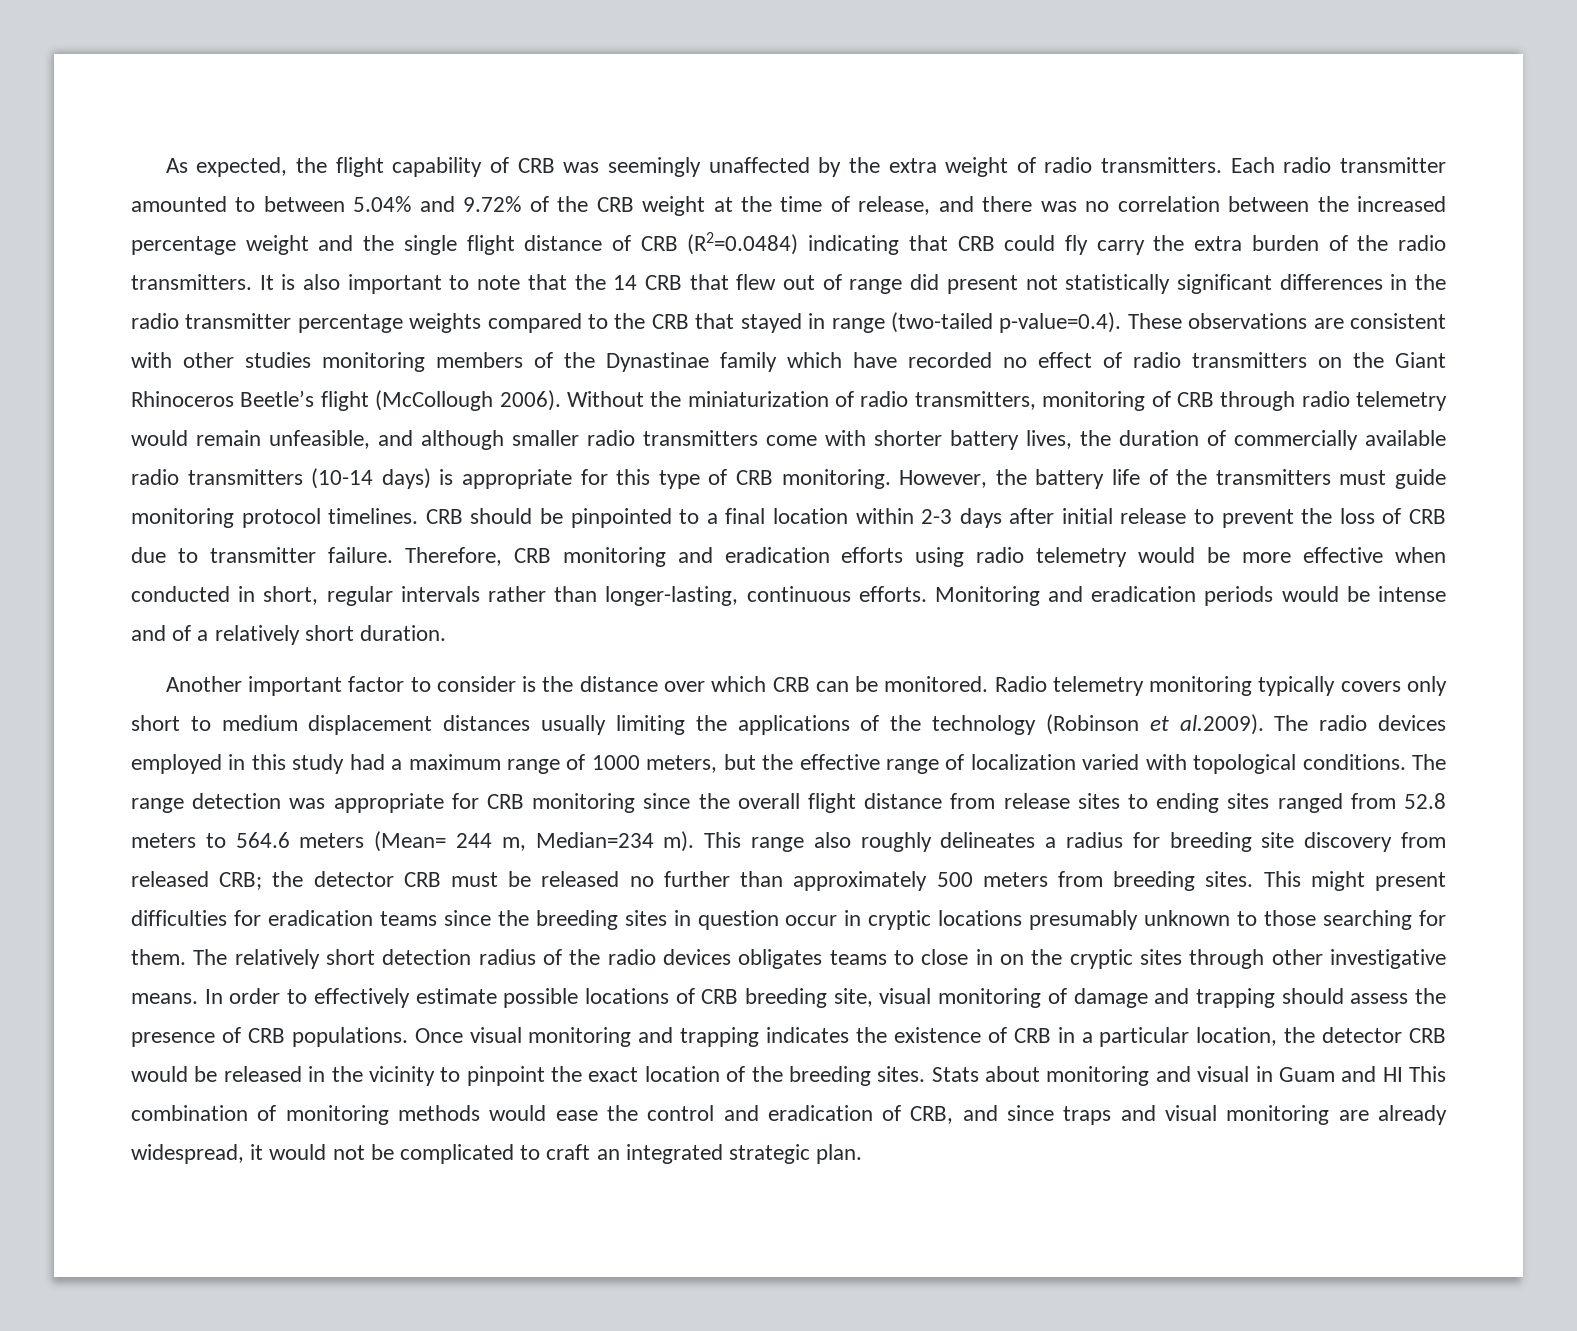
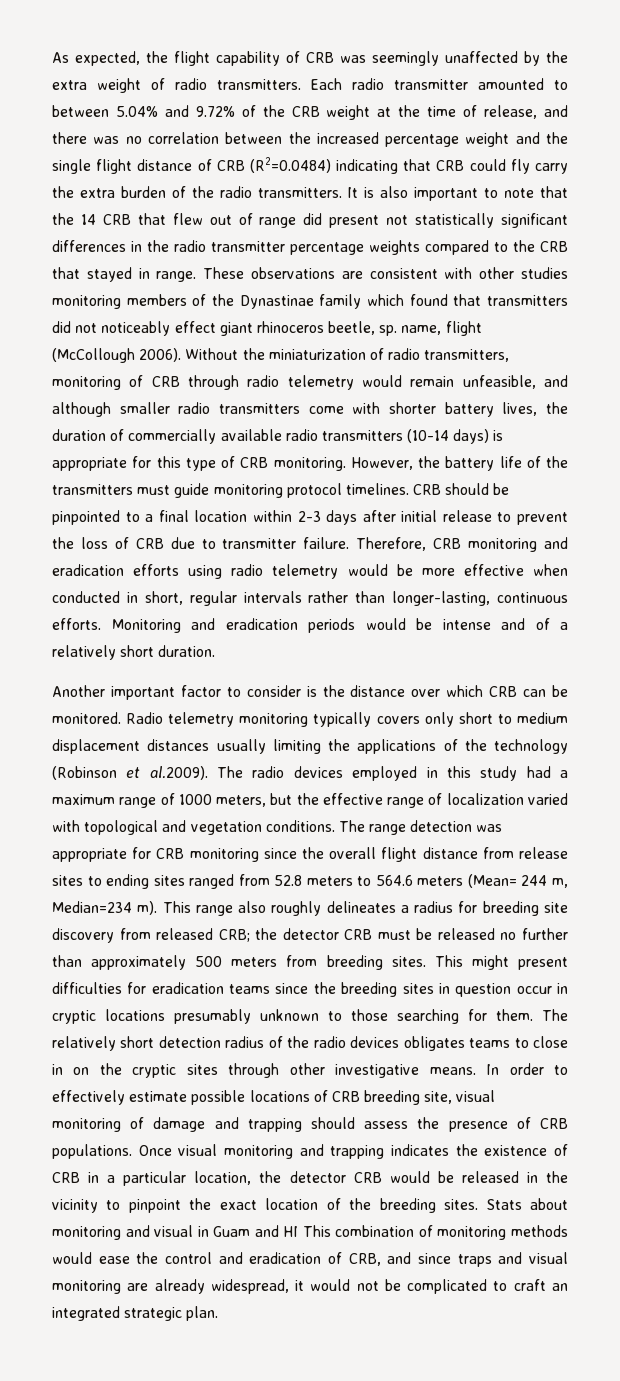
[831,312,1122,333] range (two-tailed p-value=0.4). -> [156,271,197,282] range.
[853,352,1446,368] [131,390,315,407] have recorded no effect of radio transmitters on the Giant Rhinoceros Beetle’s -> [409,294,568,306] [52,321,442,336] found that transmitters did not noticeably effect giant rhinoceros beetle, sp. name,
(1297, 764) none -> [162,820,262,835] and vegetation

